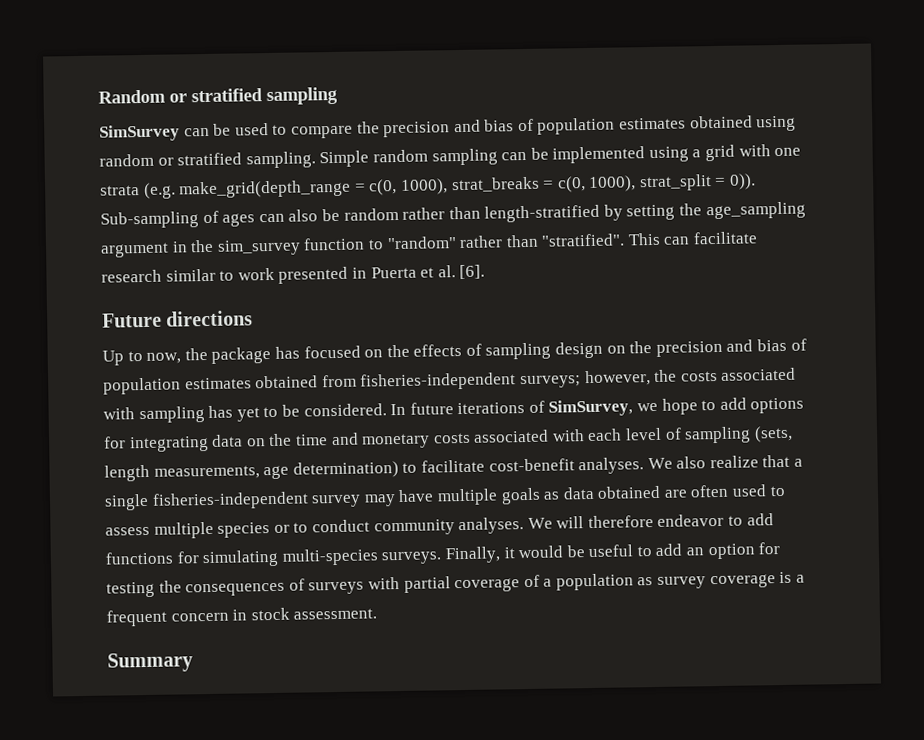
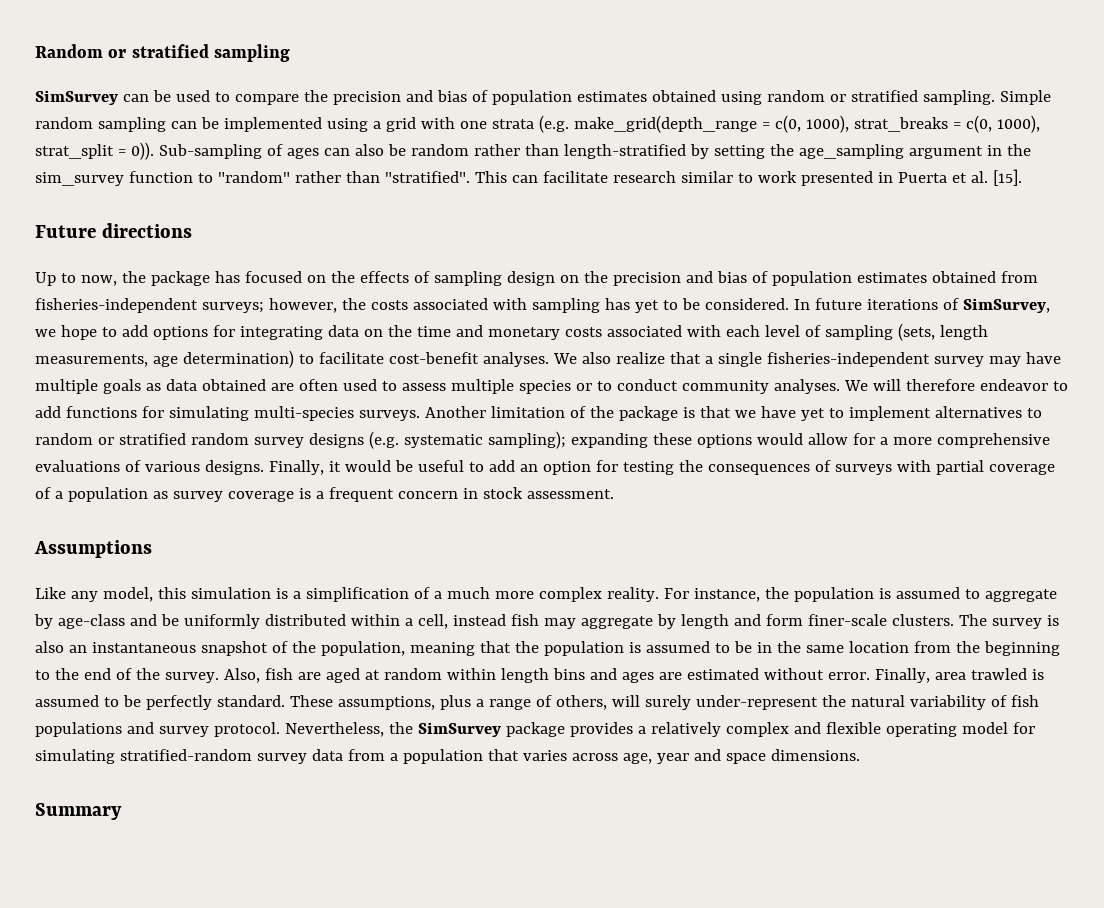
[459,264,486,280] [6]. -> [992,169,1022,186] [15].
(443, 558) none -> [424,406,1042,421] [35,431,1050,449] [35,460,264,475] Another limitation of the package is that we have yet to implement alternatives to random or stratified random survey designs (e.g. systematic sampling); expanding these options would allow for a more comprehensive evaluations of various designs.
(378, 614) none -> [34,540,152,558] [35,587,1057,602] [34,614,1059,629] [35,641,1060,656] [35,668,1044,683] [35,695,1039,710] [35,722,1035,737] [35,749,860,764] // Assumptions // Like any model, this simulation is a simplification of a much more complex reality. For instance, the population is assumed to aggregate by age-class and be uniformly distributed within a cell, instead fish may aggregate by length and form finer-scale clusters. The survey is also an instantaneous snapshot of the population, meaning that the population is assumed to be in the same location from the beginning to the end of the survey. Also, fish are aged at random within length bins and ages are estimated without error. Finally, area trawled is assumed to be perfectly standard. These assumptions, plus a range of others, will surely under-represent the natural variability of fish populations and survey protocol. Nevertheless, the SimSurvey package provides a relatively complex and flexible operating model for simulating stratified-random survey data from a population that varies across age, year and space dimensions.

